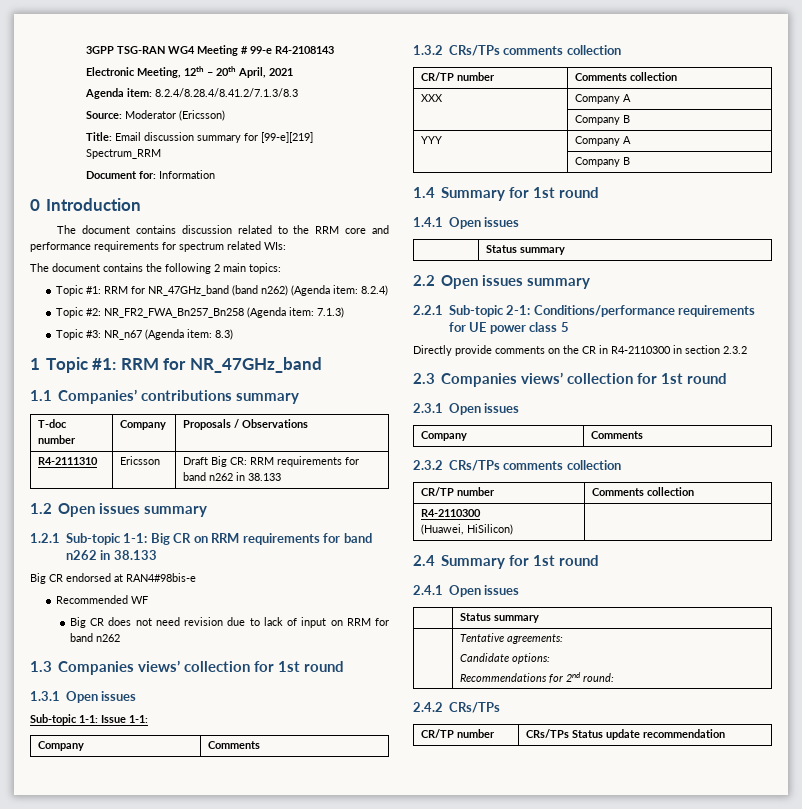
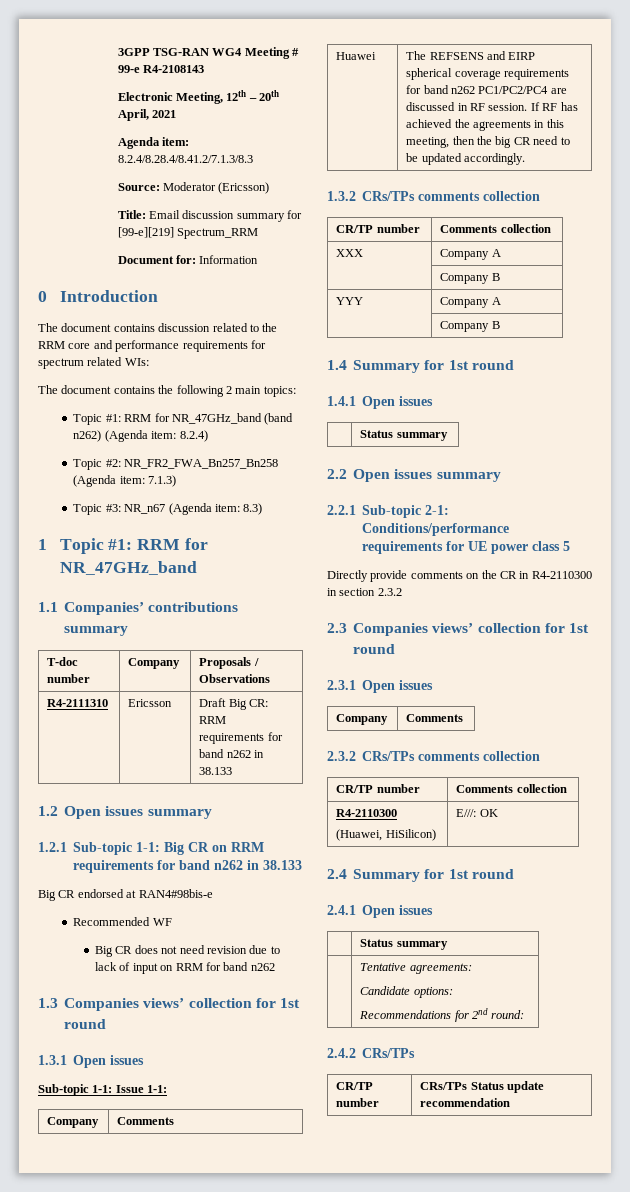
(261, 745) none -> [336,52,377,60] [406,51,536,60] [406,68,570,80] [406,85,567,94] [406,102,578,111] [406,119,564,131] [406,136,570,148] [406,153,526,165] // Huawei | The REFSENS and EIRP spherical coverage requirements for band n262 PC1/PC2/PC4 are discussed in RF session. If RF has achieved the agreements in this meeting, then the big CR need to be updated accordingly.
(514, 529) none -> [456,809,498,817] E///: OK

